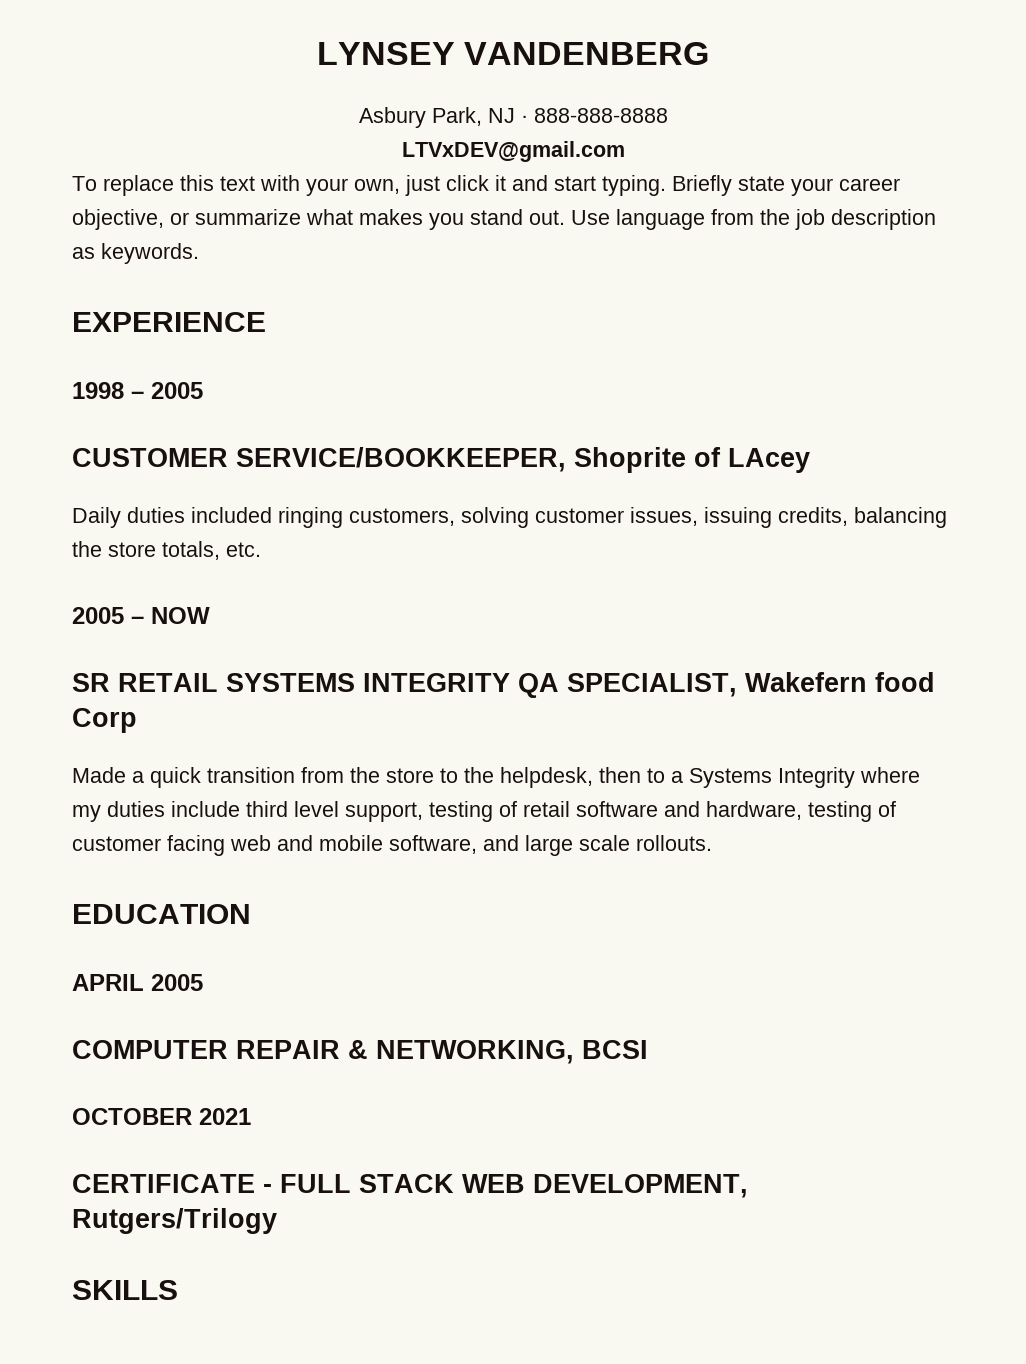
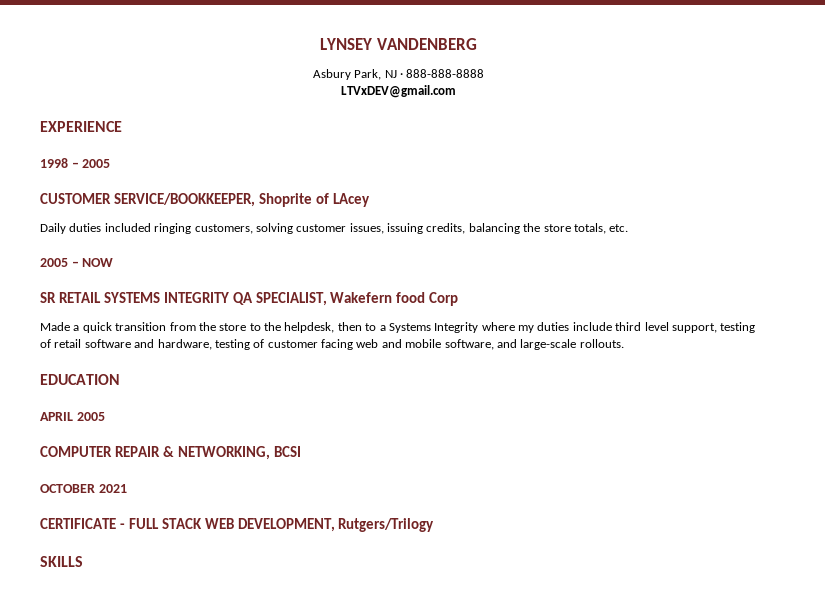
[72,175,900,196] [72,209,936,230] [72,243,199,264] // To replace this text with your own, just click it and start typing. Briefly state your career objective, or summarize what makes you stand out. Use language from the job description as keywords. -> (456, 91) none
[525,835,630,856] large scale -> [520,339,577,350] large-scale

